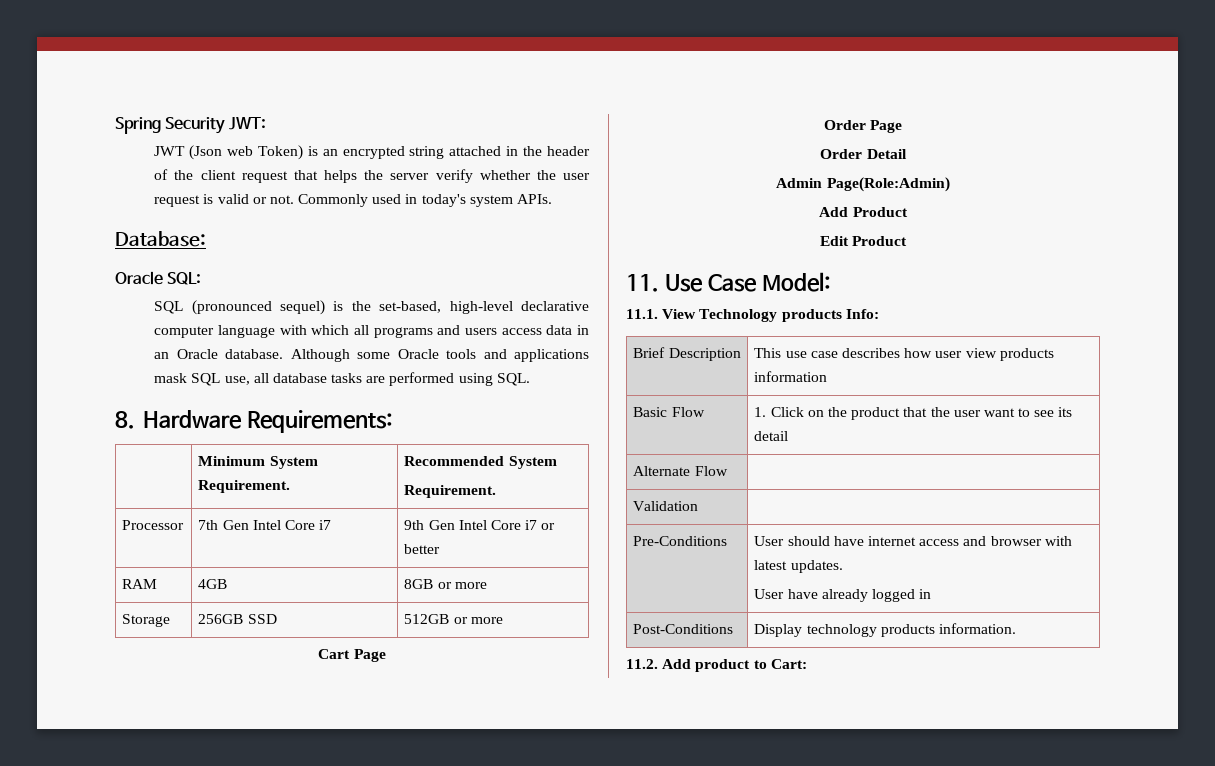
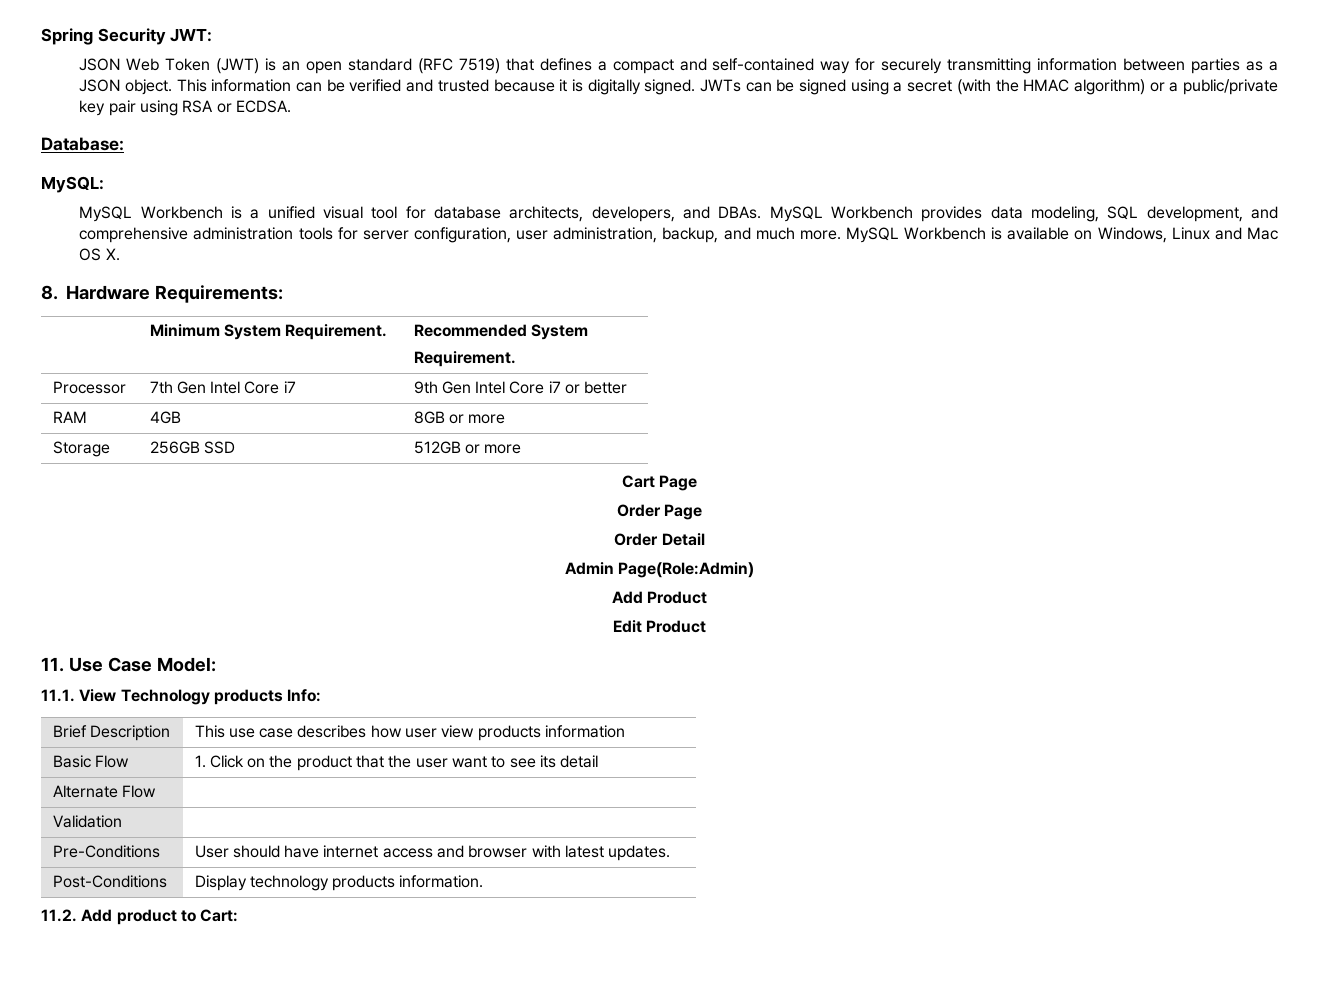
[154,145,590,160] [154,169,591,183] [154,194,553,207] [115,231,206,247] [115,271,202,285] [154,300,589,315] [154,325,590,338] [154,349,589,362] [154,372,530,386] JWT (Json web Token) is an encrypted string attached in the header of the client request that helps the server verify whether the user request is valid or not. Commonly used in today's system APIs. // Database: // Oracle SQL: // SQL (pronounced sequel) is the set-based, high-level declarative computer language with which all programs and users access data in an Oracle database. Although some Oracle tools and applications mask SQL use, all database tasks are performed using SQL. -> [79,58,1278,74] [79,79,1278,95] [79,100,291,116] [41,137,124,151] [41,176,104,193] [79,206,1278,222] [79,227,1278,243] [79,248,120,261] JSON Web Token (JWT) is an open standard (RFC 7519) that defines a compact and self-contained way for securely transmitting information between parties as a JSON object. This information can be verified and trusted because it is digitally signed. JWTs can be signed using a secret (with the HMAC algorithm) or a public/private key pair using RSA or ECDSA. // Database: // MySQL: // MySQL Workbench is a unified visual tool for database architects, developers, and DBAs. MySQL Workbench provides data modeling, SQL development, and comprehensive administration tools for server configuration, user administration, backup, and much more. MySQL Workbench is available on Windows, Linux and Mac OS X.
[754,589,932,602] // User have already logged in -> (671, 853) none

